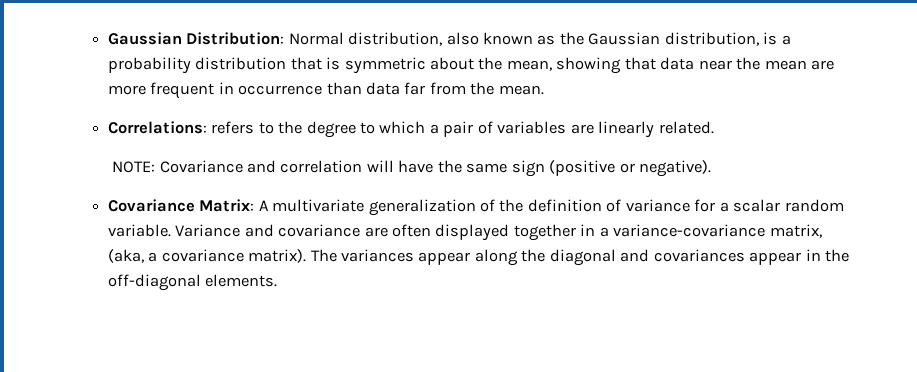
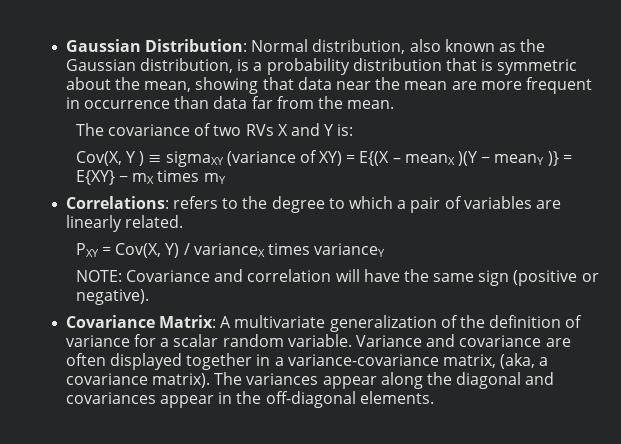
(544, 90) none -> [75,123,354,136] [75,150,572,167] [75,170,226,185] // The covariance of two RVs X and Y is: // Cov(X, Y ) ≡ sigmaXY (variance of XY) = E{(X – meanX )(Y − meanY )} = E{XY} − mX times mY
(714, 127) none -> [75,243,386,258] // PXY = Cov(X, Y) / varianceX times varianceY

